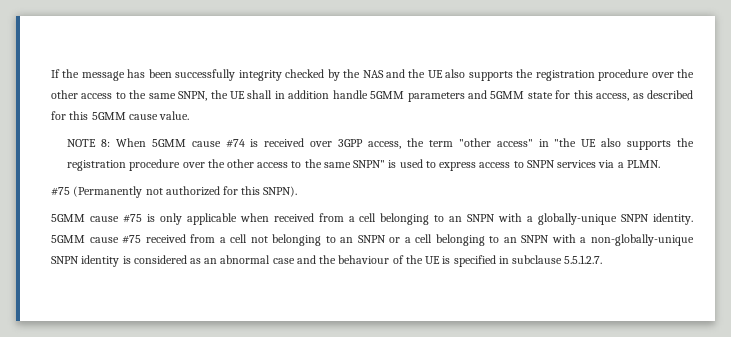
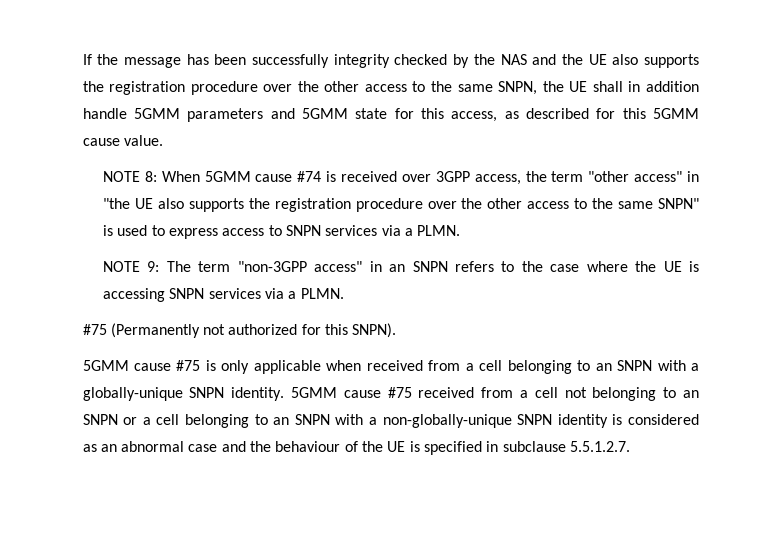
(660, 164) none -> [102,261,699,272] [102,288,344,302] // NOTE 9: The term "non-3GPP access" in an SNPN refers to the case where the UE is accessing SNPN services via a PLMN.

